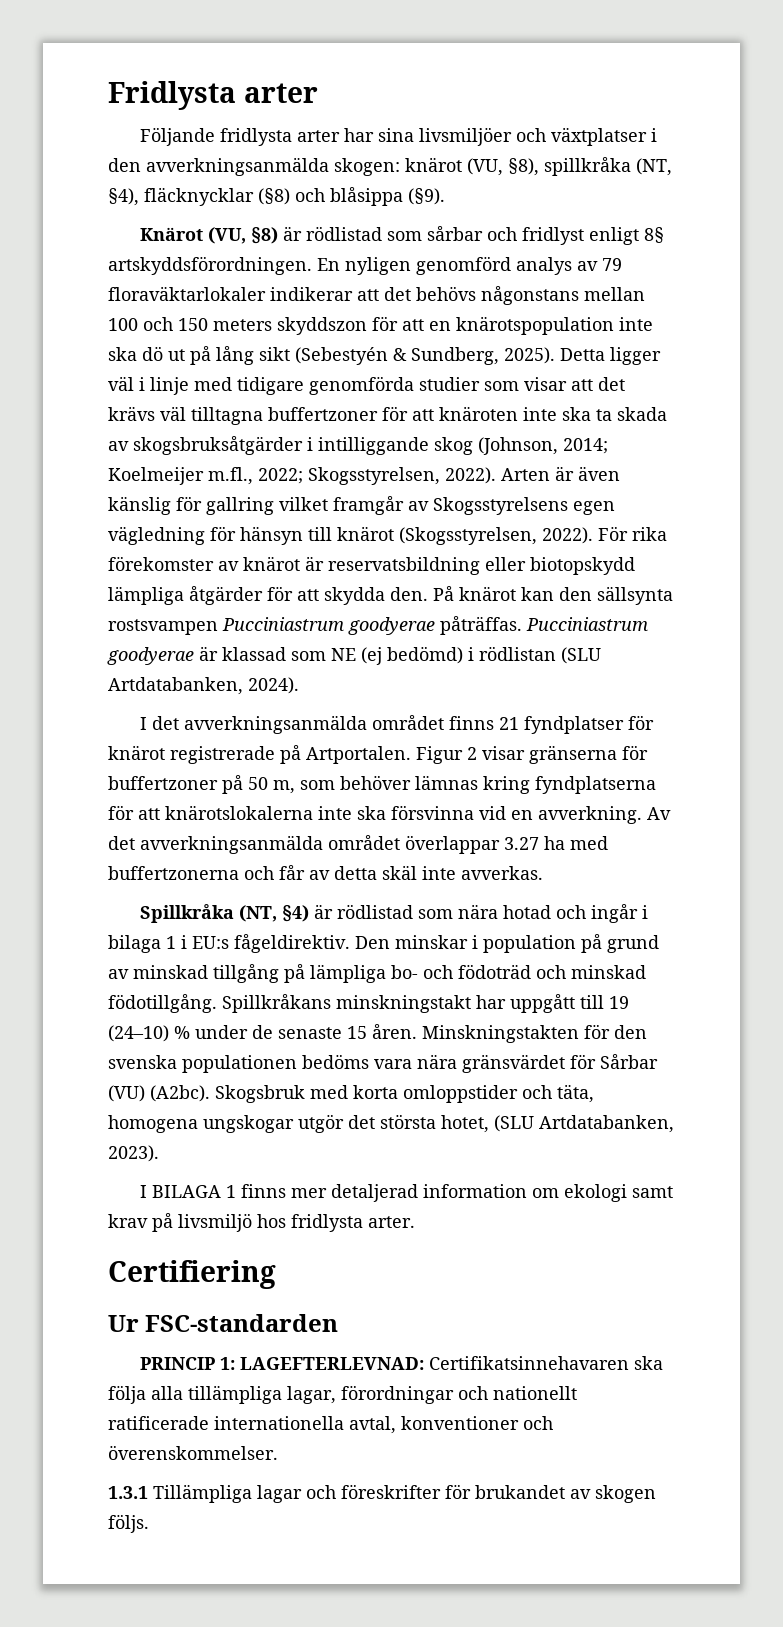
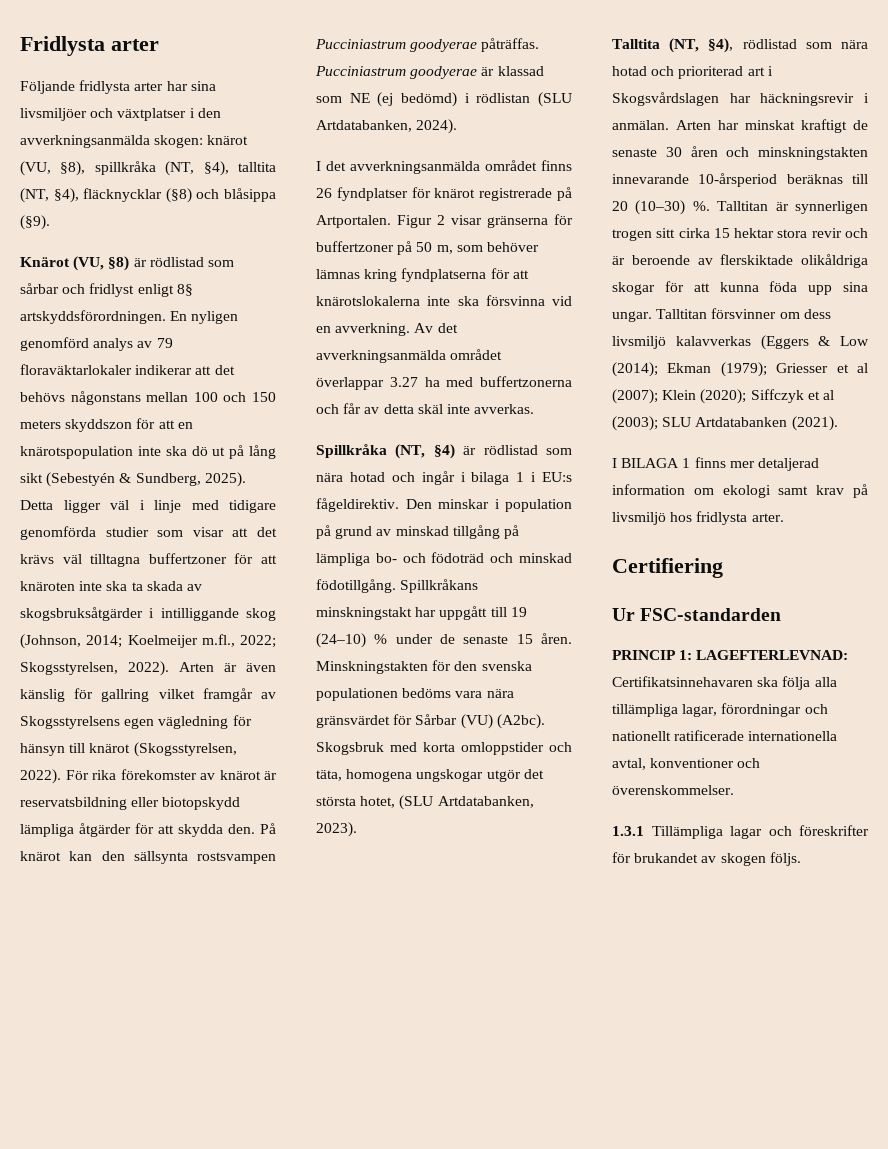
(139, 197) none -> [238,162,276,172] [20,188,79,203] talltita (NT, §4),
[498,717,519,730] 21 -> [316,188,332,198] 26
(159, 1153) none -> [612,38,868,53] [612,66,773,79] [612,92,869,106] [612,119,868,133] [612,146,868,160] [612,173,868,187] [612,200,868,215] [612,228,868,241] [612,254,868,268] [612,281,868,295] [612,308,831,322] [612,335,869,350] [612,362,868,377] [612,389,834,404] [612,416,838,431] // Talltita (NT, §4), rödlistad som nära hotad och prioriterad art i Skogsvårdslagen har häckningsrevir i anmälan. Arten har minskat kraftigt de senaste 30 åren och minskningstakten innevarande 10-årsperiod beräknas till 20 (10–30) %. Talltitan är synnerligen trogen sitt cirka 15 hektar stora revir och är beroende av flerskiktade olikåldriga skogar för att kunna föda upp sina ungar. Talltitan försvinner om dess livsmiljö kalavverkas (Eggers & Low (2014); Ekman (1979); Griesser et al (2007); Klein (2020); Siffczyk et al (2003); SLU Artdatabanken (2021).

